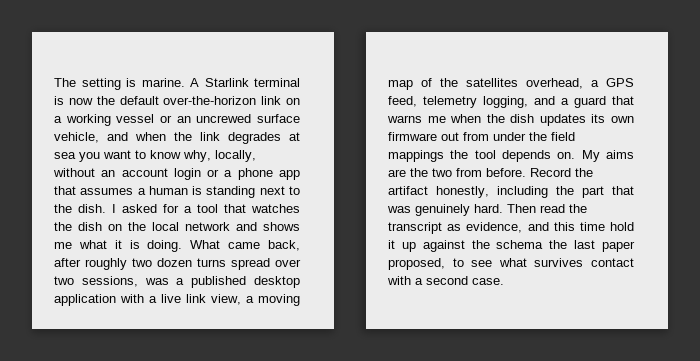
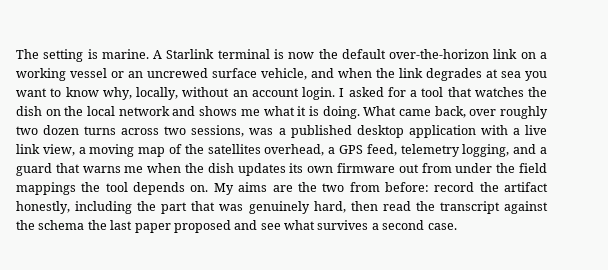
[173,168,300,180] [54,186,300,198] [54,204,106,213] login or a phone app that assumes a human is standing next to the dish. -> [302,87,335,100] login.
[54,258,81,267] after -> [469,109,497,116] over
[231,258,301,270] spread over -> [121,128,160,135] across
[486,168,571,177] before. Record -> [384,182,475,192] before: record
[474,204,536,213] hard. Then -> [313,201,378,213] hard, then
[447,222,634,233] [388,240,416,252] as evidence, and this time hold it up -> (500, 207) none
[388,258,464,270] proposed, to -> [173,220,258,233] proposed and
[591,258,634,267] [387,276,411,285] contact with -> (369, 225) none

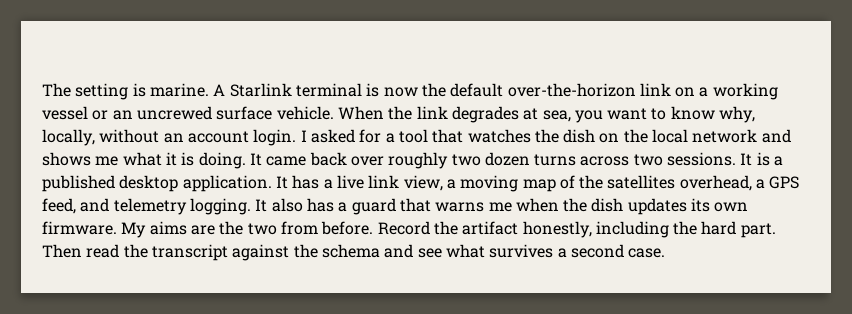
[261,68,372,80] vehicle, and when -> [276,106,384,120] vehicle. When
[501,71,521,78] sea -> [542,110,571,122] sea,
[363,106,466,118] What came back, -> [249,152,347,166] It came back
[191,125,508,138] sessions, was a published desktop application with -> [667,152,784,166] [42,175,320,192] sessions. It is a published desktop application. It has
[400,144,537,157] telemetry logging, and -> [80,198,334,215] and telemetry logging. It also has
[337,163,548,173] [16,182,209,195] firmware out from under the field mappings the tool depends on. -> [42,221,117,235] firmware.
[384,182,475,192] before: record -> [321,221,430,235] before. Record
[161,201,378,214] part that was genuinely hard, then -> [701,221,776,238] [42,244,82,258] hard part. Then
[87,220,231,233] the last paper proposed -> (380, 251) none

